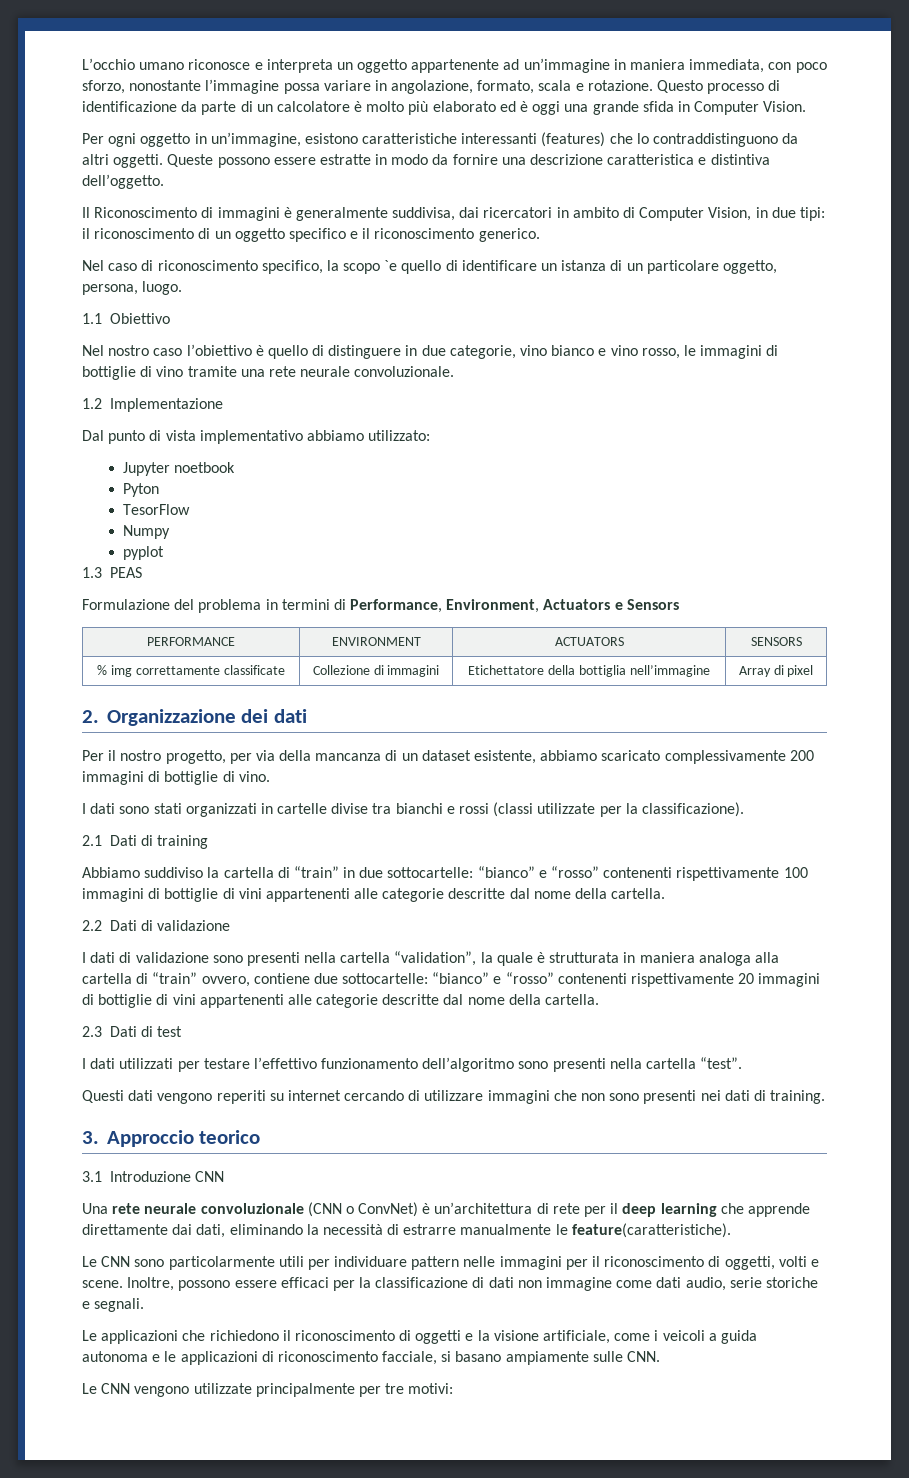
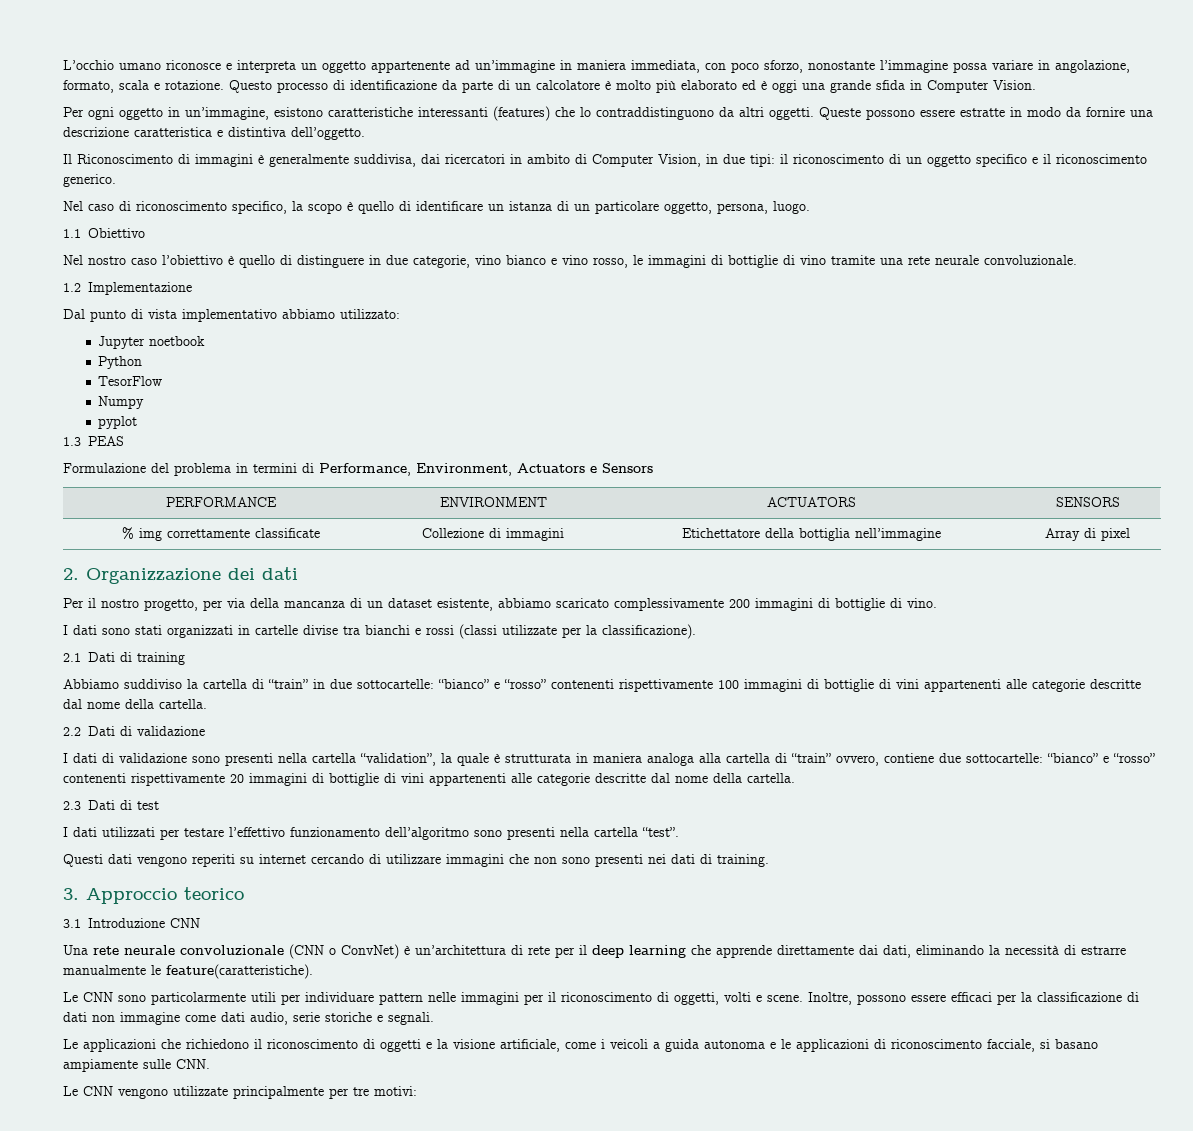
[384,260,398,271] `e -> [347,201,353,211] è
[122,483,159,497] Pyton -> [98,356,143,369] Python

